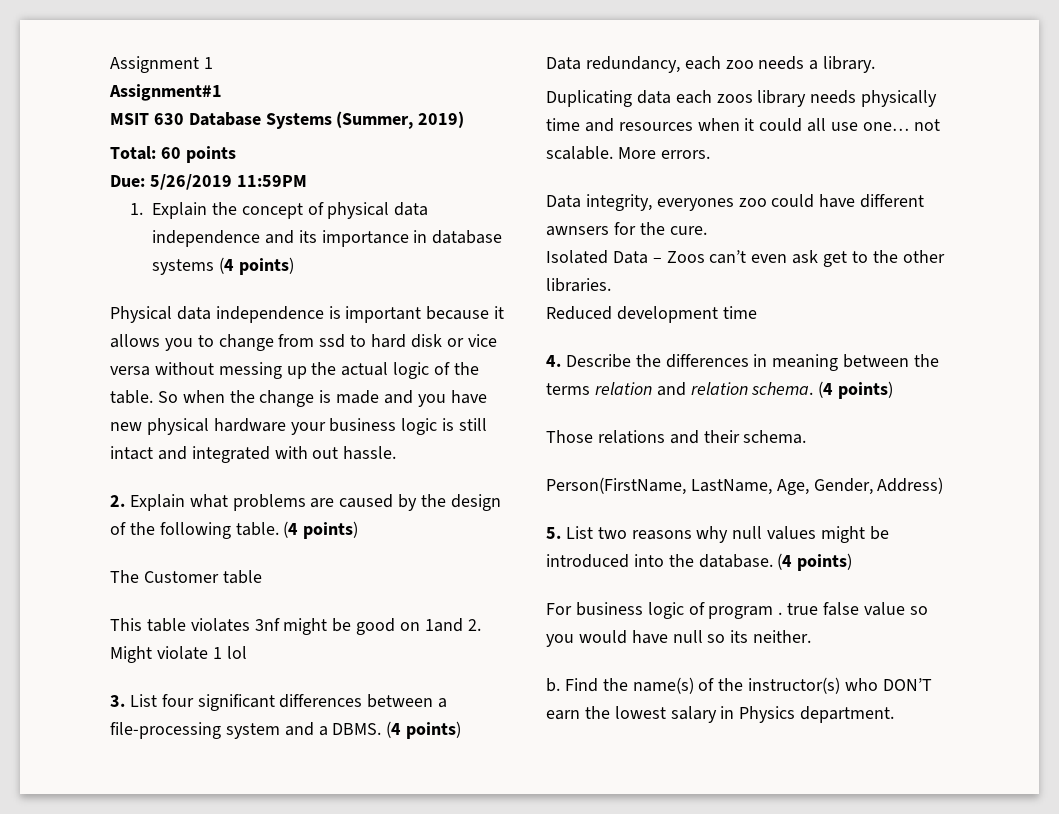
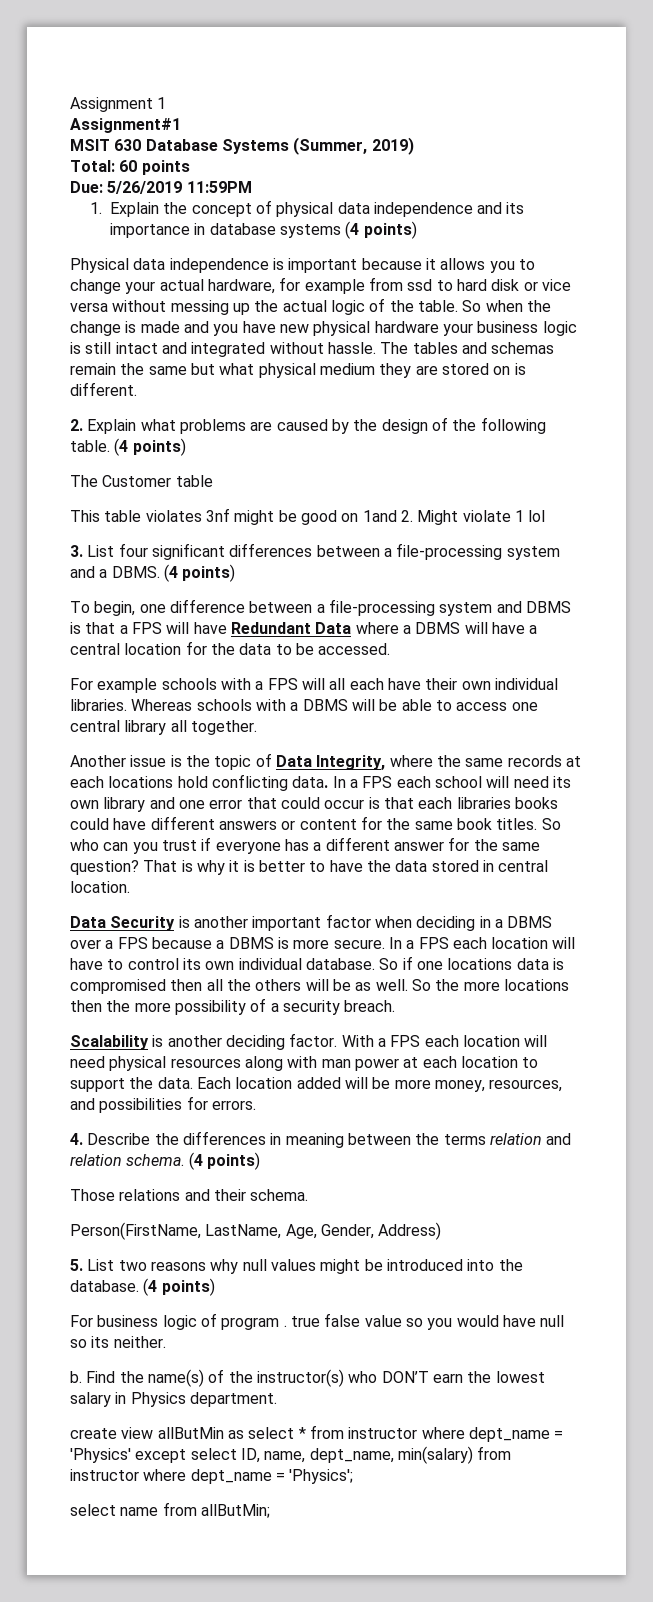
(274, 342) none -> [125,277,365,294] your actual hardware, for example
[274,446,339,459] with out -> [269,342,324,354] without
(397, 453) none -> [380,342,555,354] [70,363,526,378] [70,382,137,396] The tables and schemas remain the same but what physical medium they are stored on is different.
[546,56,876,73] [546,90,938,107] [546,118,940,132] [546,146,710,160] [546,194,925,211] [546,222,707,236] [546,250,945,267] [546,278,611,292] [546,306,757,323] Data redundancy, each zoo needs a library. // Duplicating data each zoos library needs physically time and resources when it could all use one… not scalable. More errors. // Data integrity, everyones zoo could have different awnsers for the cure. // Isolated Data – Zoos can’t even ask get to the other libraries. // Reduced development time -> [70,599,571,616] [70,622,538,634] [70,641,391,655] [70,678,558,693] [70,699,538,711] [70,720,257,735] [70,753,581,770] [70,774,571,791] [70,797,558,812] [70,816,561,830] [70,837,540,854] [70,860,549,875] [70,881,130,893] [70,914,553,931] [70,937,576,949] [70,956,564,970] [70,979,569,994] [70,998,396,1015] [70,1033,548,1050] [70,1056,539,1071] [70,1077,563,1092] [70,1096,256,1113] To begin, one difference between a file-processing system and DBMS is that a FPS will have Redundant Data where a DBMS will have a central location for the data to be accessed. // For example schools with a FPS will all each have their own individual libraries. Whereas schools with a DBMS will be able to access one central library all together. // Another issue is the topic of Data Integrity, where the same records at each locations hold conflicting data. In a FPS each school will need its own library and one error that could occur is that each libraries books could have different answers or content for the same book titles. So who can you trust if everyone has a different answer for the same question? That is why it is better to have the data stored in central location. // Data Security is another important factor when deciding in a DBMS over a FPS because a DBMS is more secure. In a FPS each location will have to control its own individual database. So if one locations data is compromised then all the others will be as well. So the more locations then the more possibility of a security breach. // Scalability is another deciding factor. With a FPS each location will need physical resources along with man power at each location to support the data. Each location added will be more money, resources, and possibilities for errors.
(895, 714) none -> [70,1425,564,1442] [70,1446,512,1464] [70,1469,354,1484] [70,1502,270,1518] // create view allButMin as select * from instructor where dept_name = 'Physics' except select ID, name, dept_name, min(salary) from instructor where dept_name = 'Physics'; // select name from allButMin;

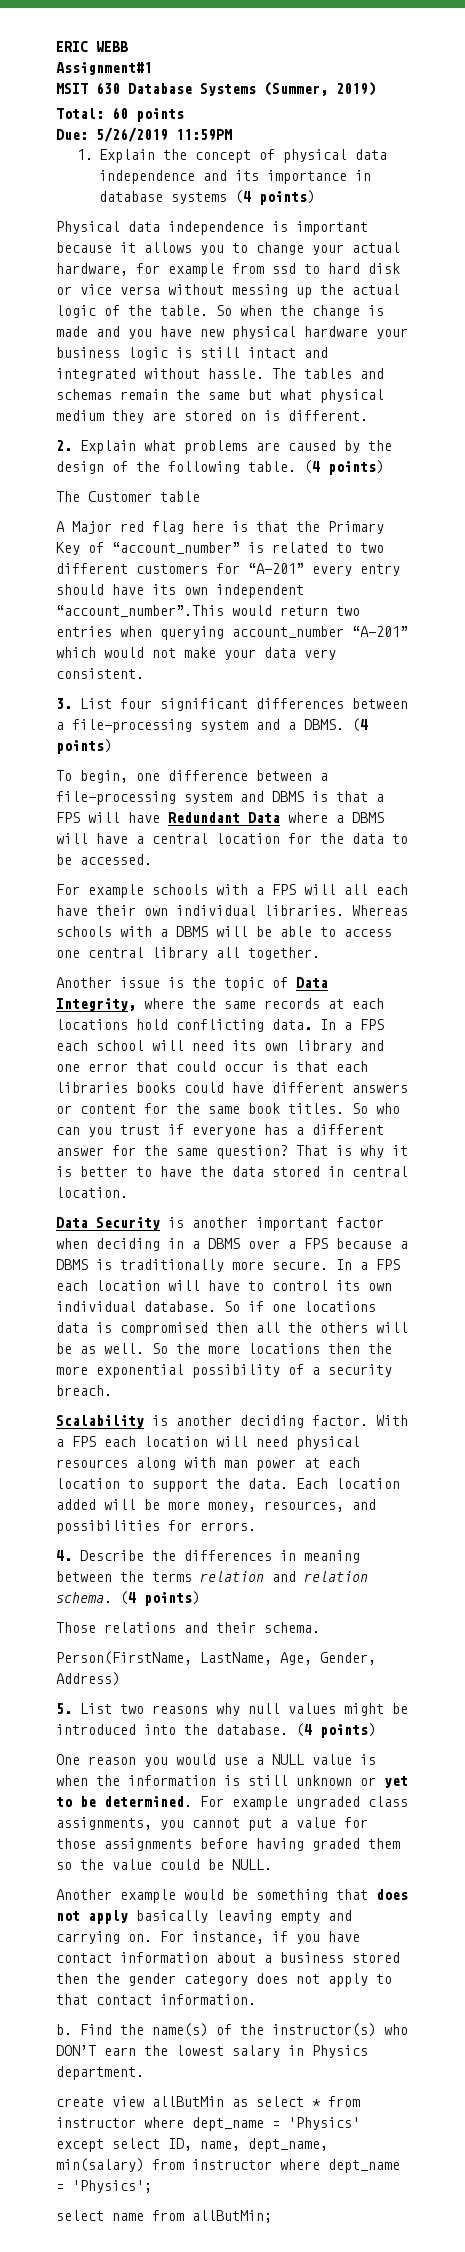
[70,97,167,112] Assignment 1 -> [56,41,128,52] ERIC WEBB
[70,508,546,525] This table violates 3nf might be good on 1and 2. Might violate 1 lol -> [56,521,384,534] [56,542,384,555] [56,563,400,576] [56,584,304,598] [56,605,360,617] [56,626,408,640] [56,647,336,660] [56,668,144,679] A Major red flag here is that the Primary Key of “account_number” is related to two different customers for “A-201” every entry should have its own independent “account_number”.This would return two entries when querying account_number “A-201” which would not make your data very consistent.
(289, 943) none -> [120,1259,224,1272] traditionally
(171, 1007) none -> [96,1364,184,1378] exponential
[70,1313,565,1330] [70,1336,166,1348] For business logic of program . true false value so you would have null so its neither. -> [56,1754,376,1767] [56,1775,408,1788] [56,1796,408,1810] [56,1817,368,1831] [56,1838,400,1851] [56,1859,272,1870] [56,1889,408,1903] [56,1910,352,1924] [56,1931,360,1944] [56,1952,400,1963] [56,1973,392,1987] [56,1994,256,2005] One reason you would use a NULL value is when the information is still unknown or yet to be determined. For example ungraded class assignments, you cannot put a value for those assignments before having graded them so the value could be NULL. // Another example would be something that does not apply basically leaving empty and carrying on. For instance, if you have contact information about a business stored then the gender category does not apply to that contact information.

